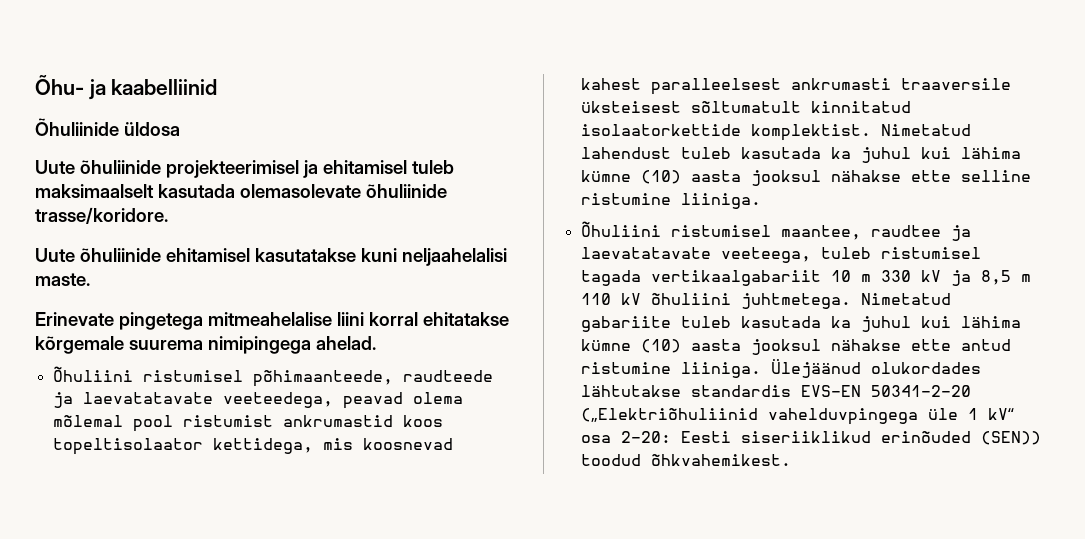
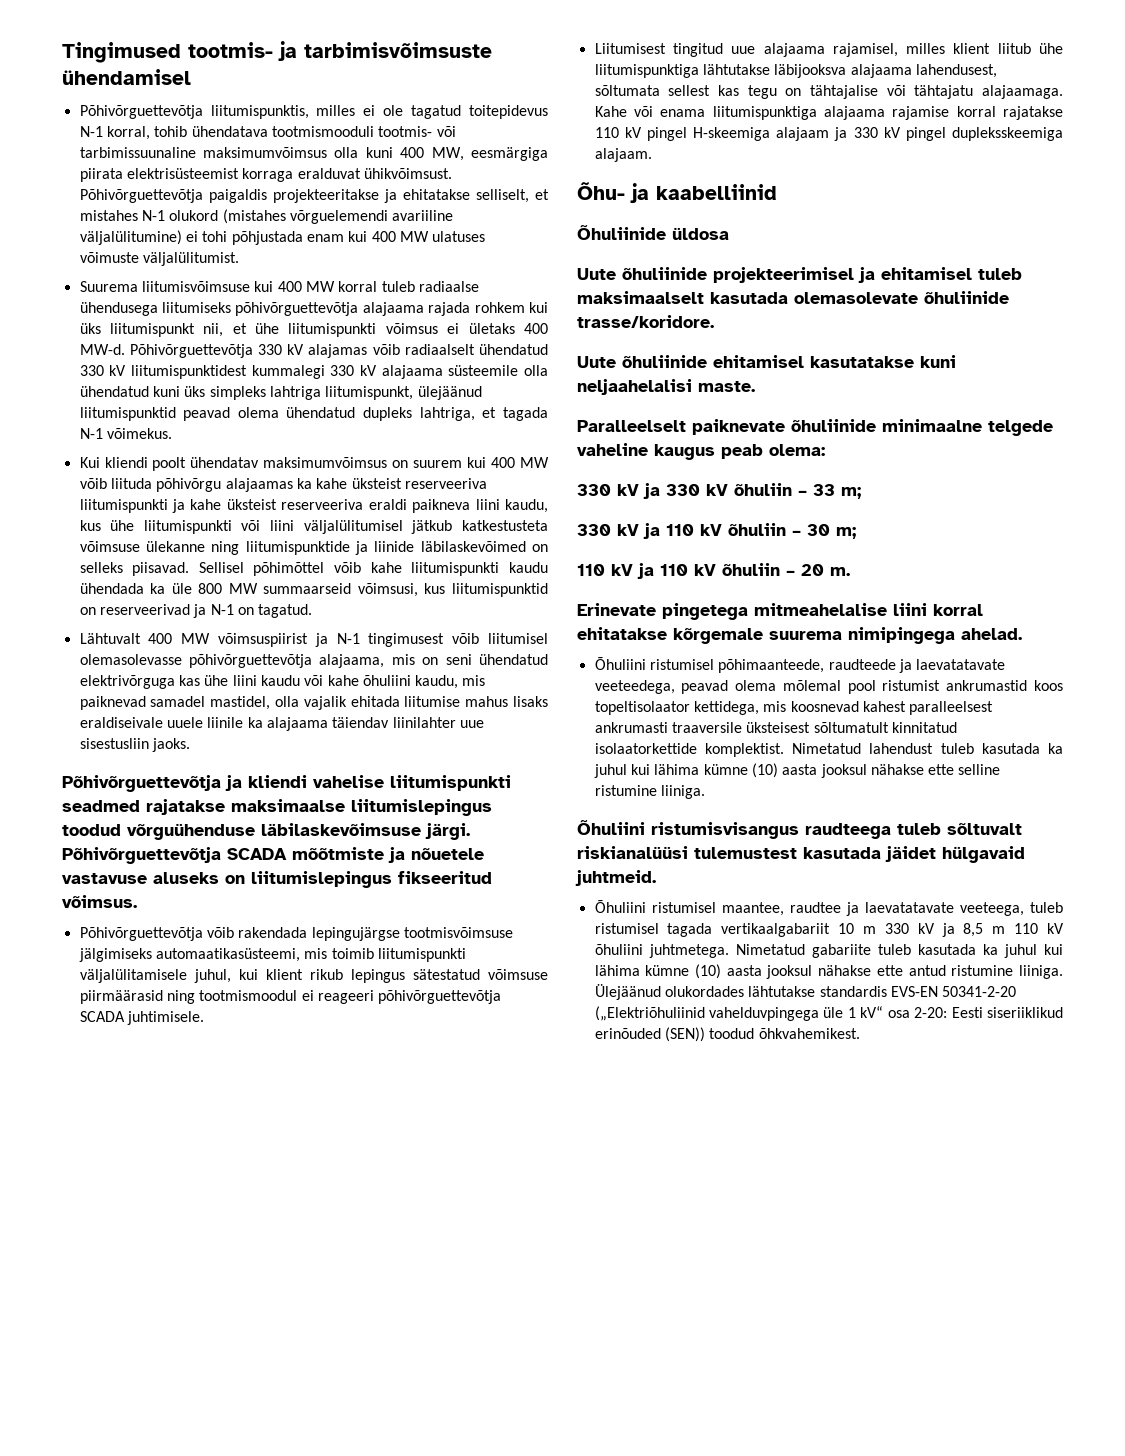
(35, 85) none -> [62,41,492,63] [62,69,191,85] [79,105,548,119] [79,126,456,140] [79,147,548,161] [79,168,452,182] [79,189,549,203] [79,209,454,224] [79,230,486,245] [79,252,239,266] [79,281,479,292] [79,302,548,316] [79,323,548,337] [79,344,548,358] [79,365,548,379] [79,386,482,400] [79,407,548,421] [79,428,172,439] [79,457,549,471] [79,478,487,492] [79,499,548,513] [79,520,548,534] [79,541,548,555] [79,562,548,576] [79,583,548,597] [79,604,313,618] [79,633,548,647] [79,654,548,668] [79,675,486,689] [79,696,548,710] [79,717,484,731] [79,738,190,752] [62,775,511,792] [62,799,492,816] [62,823,470,840] [62,847,484,864] [62,871,492,888] [62,895,137,908] [79,927,513,941] [78,948,466,962] [79,969,548,983] [79,990,502,1004] [79,1011,204,1025] [594,43,1063,57] [594,64,997,78] [594,85,1063,99] [594,106,1063,120] [594,127,1063,141] [594,148,652,162] Tingimused tootmis- ja tarbimisvõimsuste ühendamisel // Põhivõrguettevõtja liitumispunktis, milles ei ole tagatud toitepidevus N-1 korral, tohib ühendatava tootmismooduli tootmis- või tarbimissuunaline maksimumvõimsus olla kuni 400 MW, eesmärgiga piirata elektrisüsteemist korraga eralduvat ühikvõimsust. Põhivõrguettevõtja paigaldis projekteeritakse ja ehitatakse selliselt, et mistahes N-1 olukord (mistahes võrguelemendi avariiline väljalülitumine) ei tohi põhjustada enam kui 400 MW ulatuses võimuste väljalülitumist. // Suurema liitumisvõimsuse kui 400 MW korral tuleb radiaalse ühendusega liitumiseks põhivõrguettevõtja alajaama rajada rohkem kui üks liitumispunkt nii, et ühe liitumispunkti võimsus ei ületaks 400 MW-d. Põhivõrguettevõtja 330 kV alajamas võib radiaalselt ühendatud 330 kV liitumispunktidest kummalegi 330 kV alajaama süsteemile olla ühendatud kuni üks simpleks lahtriga liitumispunkt, ülejäänud liitumispunktid peavad olema ühendatud dupleks lahtriga, et tagada N-1 võimekus. // Kui kliendi poolt ühendatav maksimumvõimsus on suurem kui 400 MW võib liituda põhivõrgu alajaamas ka kahe üksteist reserveeriva liitumispunkti ja kahe üksteist reserveeriva eraldi paikneva liini kaudu, kus ühe liitumispunkti või liini väljalülitumisel jätkub katkestusteta võimsuse ülekanne ning liitumispunktide ja liinide läbilaskevõimed on selleks piisavad. Sellisel põhimõttel võib kahe liitumispunkti kaudu ühendada ka üle 800 MW summaarseid võimsusi, kus liitumispunktid on reserveerivad ja N-1 on tagatud. // Lähtuvalt 400 MW võimsuspiirist ja N-1 tingimusest võib liitumisel olemasolevasse põhivõrguettevõtja alajaama, mis on seni ühendatud elektrivõrguga kas ühe liini kaudu või kahe õhuliini kaudu, mis paiknevad samadel mastidel, olla vajalik ehitada liitumise mahus lisaks eraldiseivale uuele liinile ka alajaama täiendav liinilahter uue sisestusliin jaoks. // Põhivõrguettevõtja ja kliendi vahelise liitumispunkti seadmed rajatakse maksimaalse liitumislepingus toodud võrguühenduse läbilaskevõimsuse järgi. Põhivõrguettevõtja SCADA mõõtmiste ja nõuetele vastavuse aluseks on liitumislepingus fikseeritud võimsus. // Põhivõrguettevõtja võib rakendada lepingujärgse tootmisvõimsuse jälgimiseks automaatikasüsteemi, mis toimib liitumispunkti väljalülitamisele juhul, kui klient rikub lepingus sätestatud võimsuse piirmäärasid ning tootmismoodul ei reageeri põhivõrguettevõtja SCADA juhtimisele. // Liitumisest tingitud uue alajaama rajamisel, milles klient liitub ühe liitumispunktiga lähtutakse läbijooksva alajaama lahendusest, sõltumata sellest kas tegu on tähtajalise või tähtajatu alajaamaga. Kahe või enama liitumispunktiga alajaama rajamise korral rajatakse 110 kV pingel H-skeemiga alajaam ja 330 kV pingel dupleksskeemiga alajaam. //
(90, 279) none -> [577,419,1053,436] [577,443,825,460] [577,483,861,499] [577,523,856,539] [577,563,850,579] // Paralleelselt paiknevate õhuliinide minimaalne telgede vaheline kaugus peab olema: // 330 kV ja 330 kV õhuliin – 33 m; // 330 kV ja 110 kV õhuliin – 30 m; // 110 kV ja 110 kV õhuliin – 20 m.
(761, 201) none -> [577,820,1022,839] [577,846,1025,863] [575,870,656,886] // Õhuliini ristumisvisangus raudteega tuleb sõltuvalt riskianalüüsi tulemustest kasutada jäidet hülgavaid juhtmeid.

